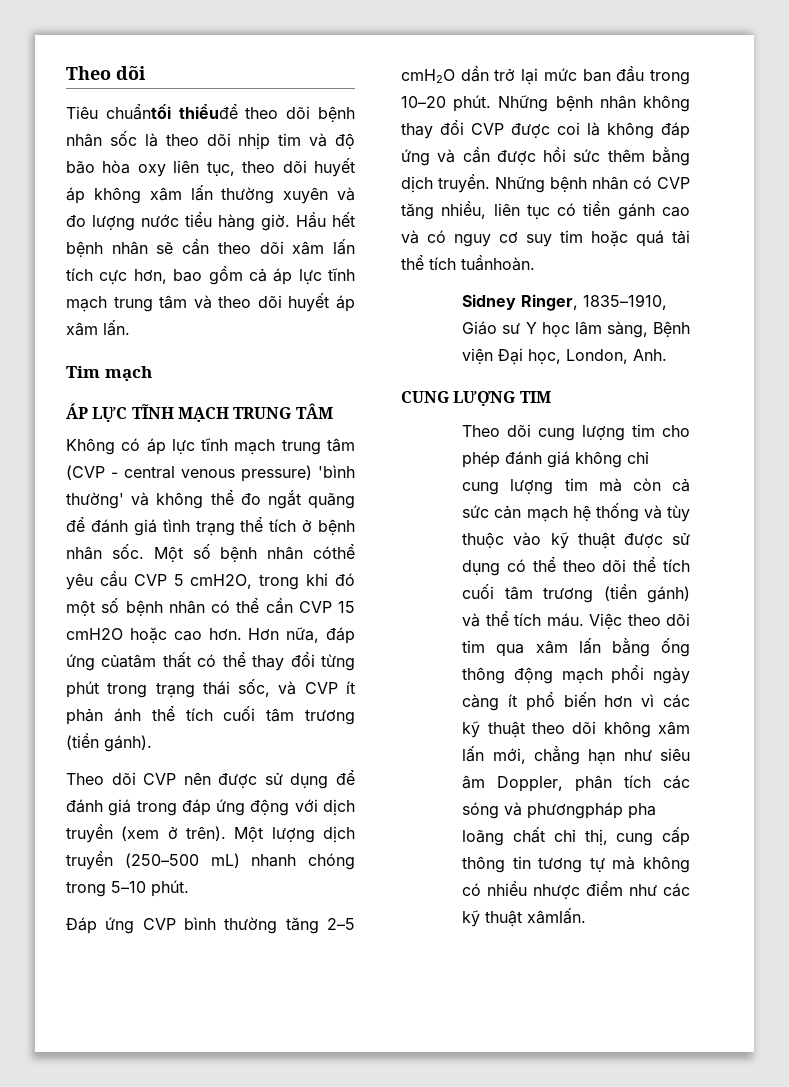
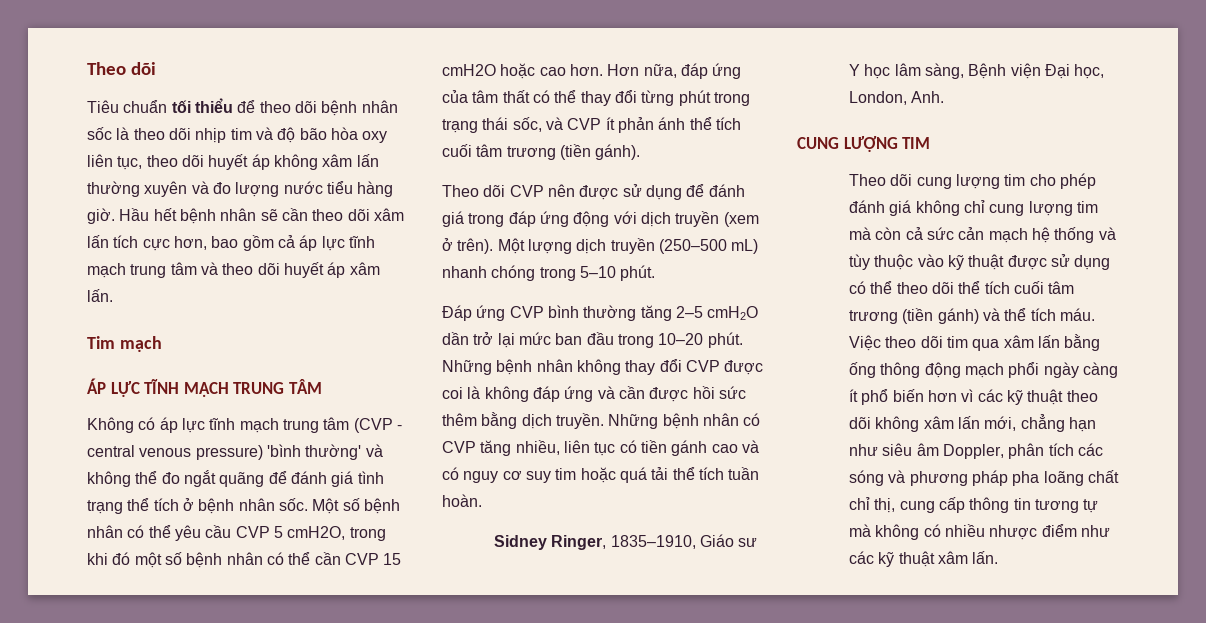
[105,104,238,120] chuẩntối thiểuđể -> [123,98,256,113] chuẩn tối thiểu để
[313,544,355,559] cóthể -> [127,525,171,538] có thể
[101,654,157,668] củatâm -> [442,90,499,103] của tâm
[461,255,535,271] tuầnhoàn. -> [728,467,760,480] [442,494,482,507] tuần hoàn.
[527,802,624,819] phươngpháp -> [909,470,1009,486] phương pháp
[527,908,587,924] xâmlấn. -> [938,551,999,564] xâm lấn.

